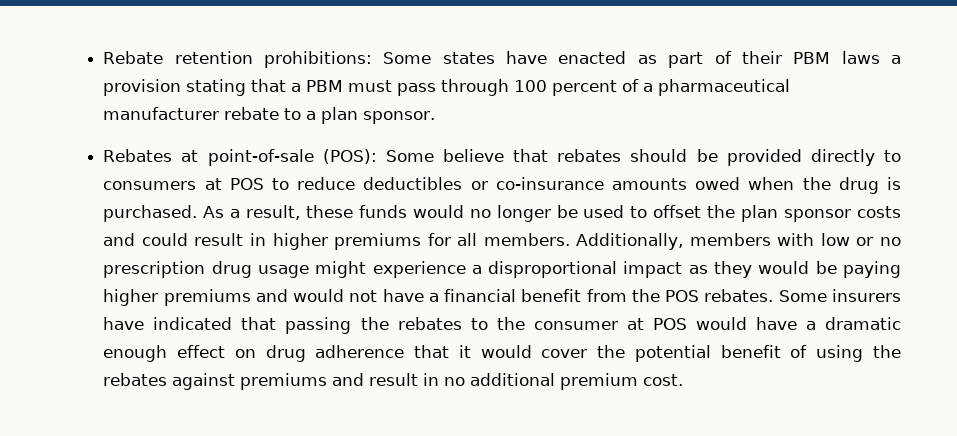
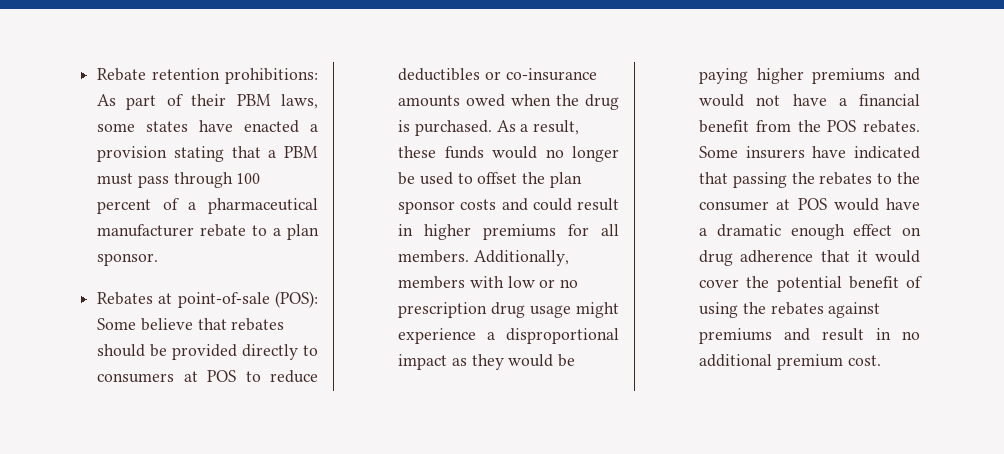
[383,51,880,68] Some states have enacted as part of their PBM laws -> [97,94,318,110] [97,120,300,133] As part of their PBM laws, some states have enacted

